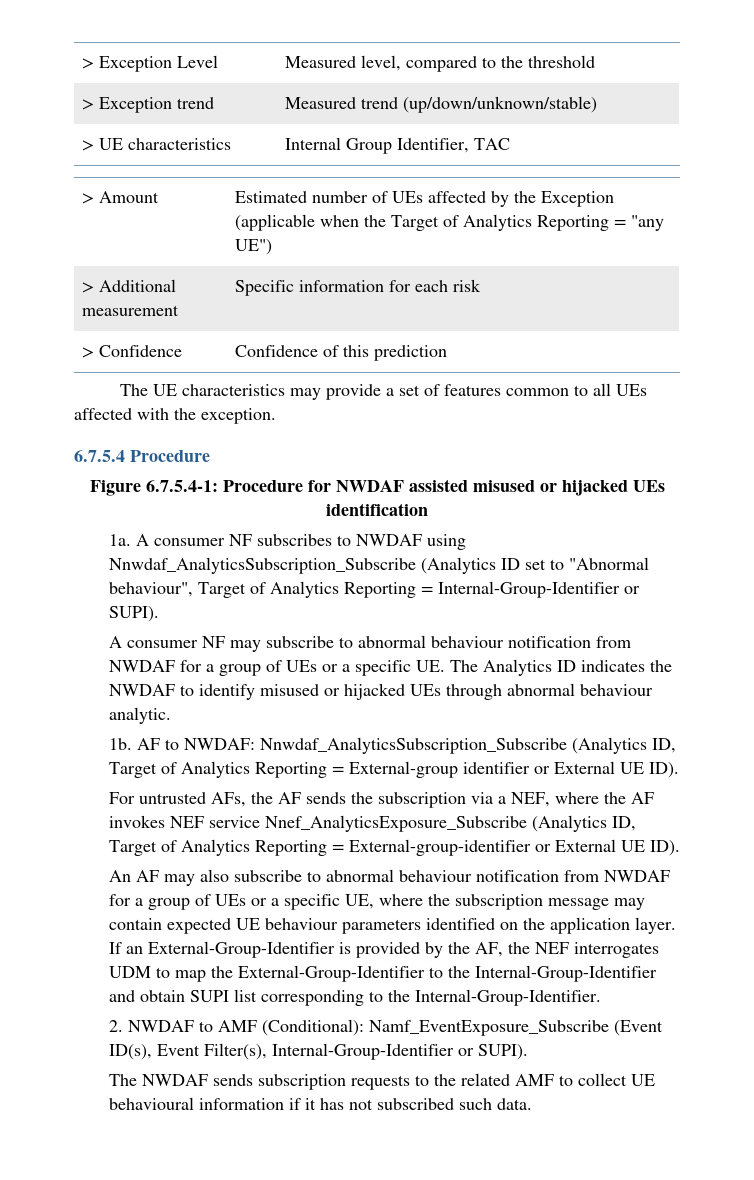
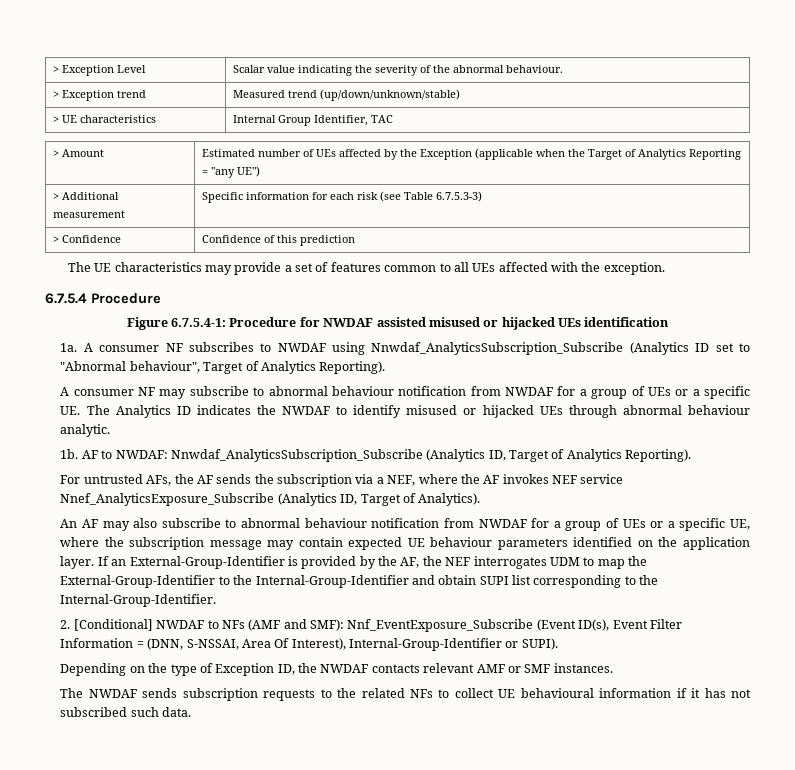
[285,55,596,72] Measured level, compared to the threshold -> [233,65,564,76] Scalar value indicating the severity of the abnormal behaviour.
(482, 285) none -> [380,191,483,202] (see Table 6.7.5.3-3)
[343,581,640,598] [108,606,159,622] Reporting = Internal-Group-Identifier or SUPI). -> [319,361,386,374] Reporting).
[254,761,679,778] Reporting = External-group identifier or External UE ID). -> [625,449,692,462] Reporting).
[180,839,680,856] Analytics Reporting = External-group-identifier or External UE ID). -> [418,493,481,506] Analytics).
[127,1019,663,1036] [108,1043,528,1060] NWDAF to AMF (Conditional): Namf_EventExposure_Subscribe (Event ID(s), Event Filter(s), Internal-Group-Identifier or SUPI). -> [73,619,682,632] [60,638,558,651] [60,663,613,676] [Conditional] NWDAF to NFs (AMF and SMF): Nnf_EventExposure_Subscribe (Event ID(s), Event Filter Information = (DNN, S-NSSAI, Area Of Interest), Internal-Group-Identifier or SUPI). // Depending on the type of Exception ID, the NWDAF contacts relevant AMF or SMF instances.
[514,1074,554,1086] AMF -> [409,689,433,698] NFs

